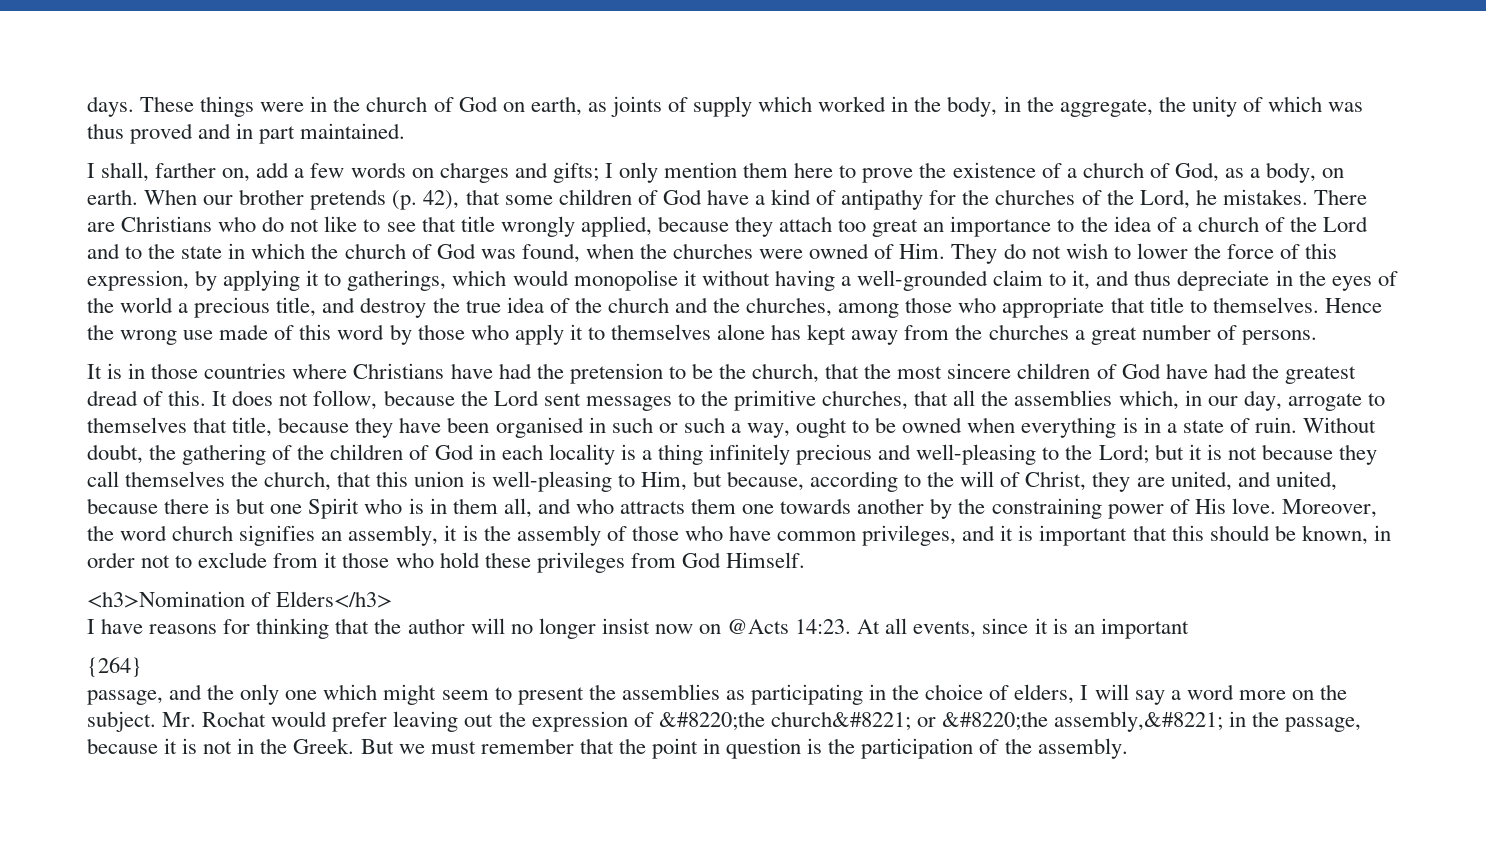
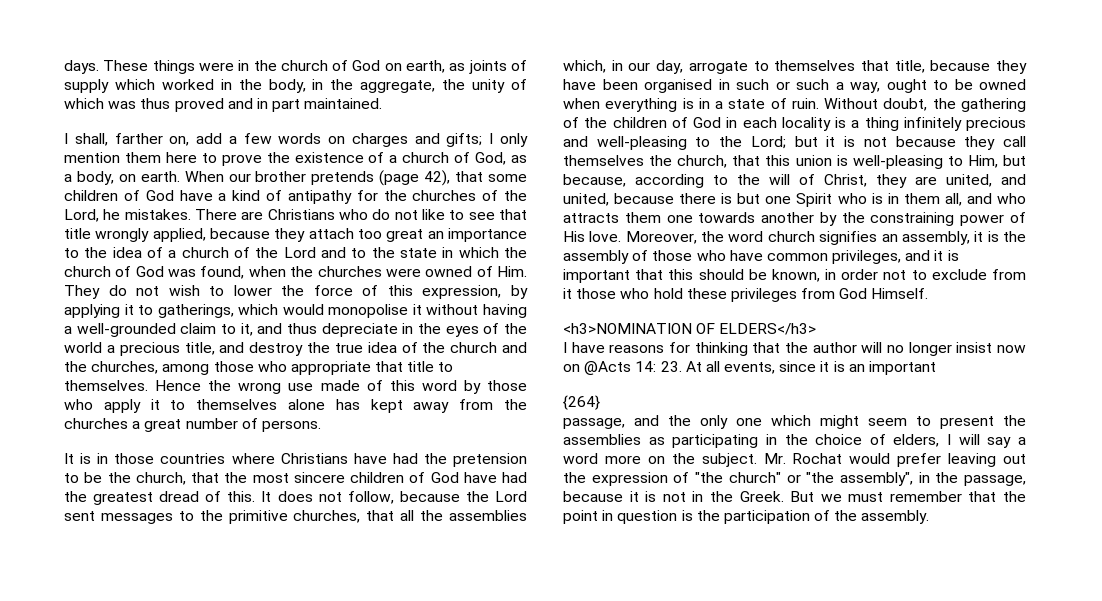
[392,190,418,210] (p. -> [379,170,420,186] (page
[87,591,393,608] <h3>Nomination of Elders</h3> -> [563,323,817,335] <h3>NOMINATION OF ELDERS</h3>
[795,619,852,634] 14:23. -> [635,361,682,372] 14: 23.
[658,711,1224,732] &#8220;the church&#8221; or &#8220;the assembly,&#8221; -> [695,472,913,486] "the church" or "the assembly",

